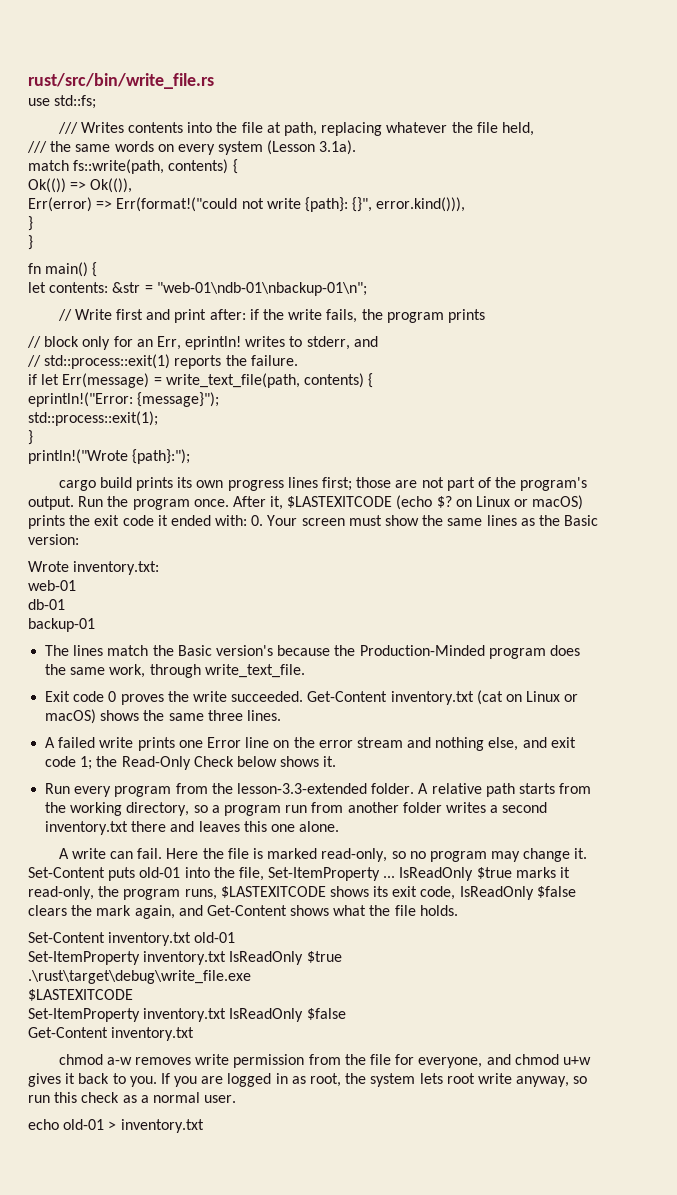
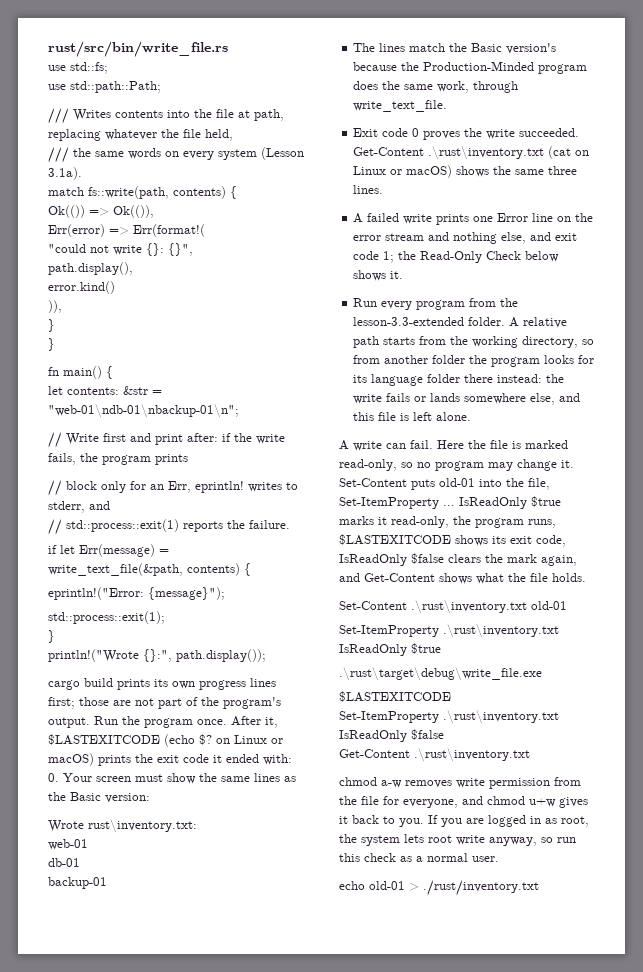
(97, 102) none -> [48,81,161,93] // use std::path::Path;
[116,197,238,212] Err(format!("could -> [133,224,205,237] [48,244,86,253] Err(format!( // "could
[304,197,348,212] {path}: -> [146,243,164,256] {}:
[376,197,466,212] error.kind())), -> [48,262,133,275] [48,281,115,294] [48,300,62,313] // path.display(), // error.kind() // )),
[165,373,300,388] write_text_file(path, -> [48,563,183,576] write_text_file(&path,
[132,449,191,464] {path}:"); -> [143,649,266,662] {}:", path.display());
[73,561,160,575] inventory.txt: -> [88,819,197,833] rust\inventory.txt:
[390,691,474,705] inventory.txt -> [428,146,545,160] .\rust\inventory.txt
[211,802,548,816] [45,821,295,835] a program run from another folder writes a second inventory.txt there and leaves this one -> [353,355,595,367] [353,374,565,386] [353,393,581,405] [353,412,433,421] from another folder the program looks for its language folder there instead: the write fails or lands somewhere else, and this file is left
[108,932,192,946] inventory.txt -> [411,600,527,614] .\rust\inventory.txt
[143,951,227,965] inventory.txt -> [443,624,559,638] .\rust\inventory.txt
[143,1008,227,1022] inventory.txt -> [443,710,559,724] .\rust\inventory.txt
[111,1027,195,1041] inventory.txt -> [414,748,530,762] .\rust\inventory.txt
[120,1119,204,1133] inventory.txt -> [423,880,539,896] ./rust/inventory.txt

